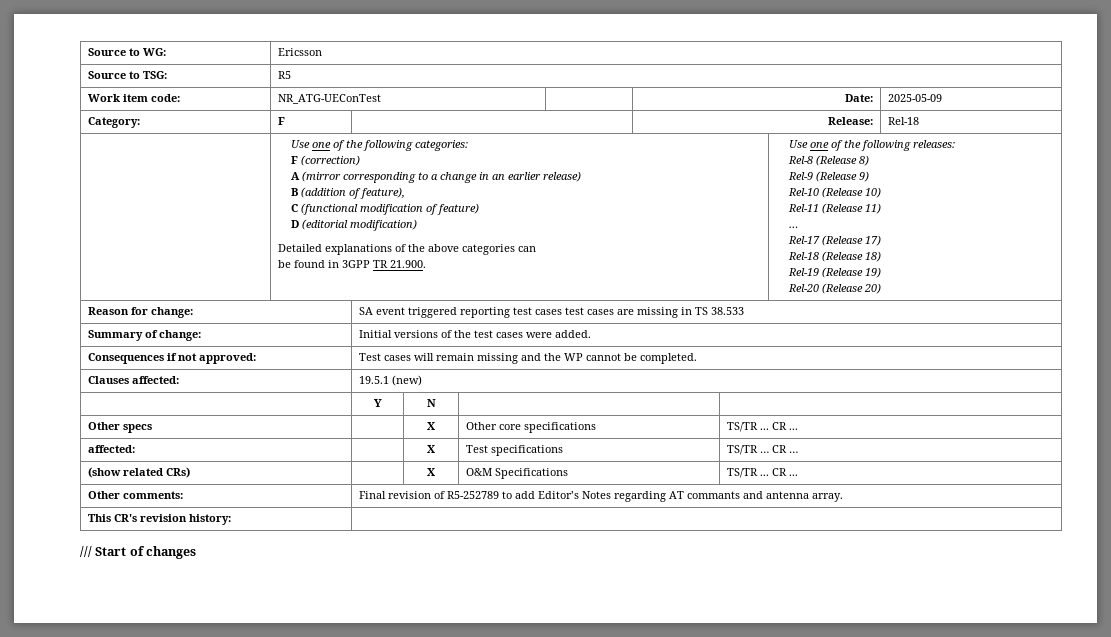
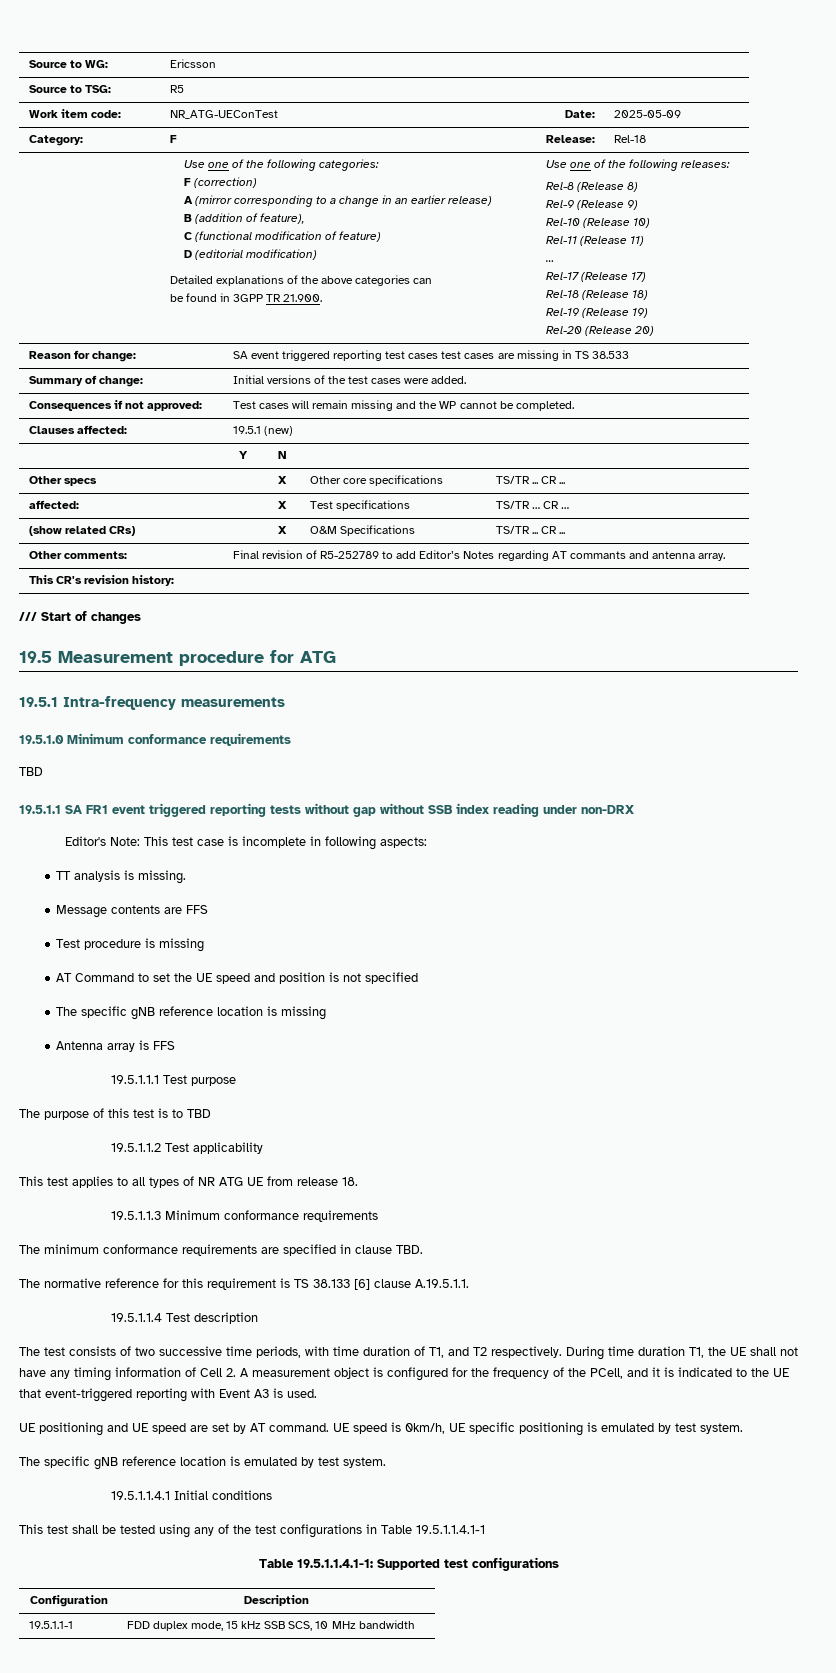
(197, 552) none -> [19,650,336,666] [19,696,285,710] [19,733,291,746] [19,767,43,776] [19,803,634,817] [64,836,427,850] [56,870,187,884] [56,905,209,918] [56,938,205,952] [56,972,419,984] [56,1006,327,1020] [56,1040,176,1052] [110,1075,236,1086] [19,1108,211,1120] [110,1142,263,1154] [19,1176,358,1188] [110,1210,378,1222] [19,1244,423,1256] [19,1278,469,1290] [110,1312,258,1324] [19,1346,798,1360] [19,1367,789,1381] [19,1388,317,1402] [19,1422,743,1436] [19,1456,386,1470] [110,1490,272,1500] [19,1524,485,1538] [258,1557,559,1571] [29,1595,108,1607] [243,1595,309,1606] [28,1621,73,1629] [126,1620,415,1631] // 19.5 Measurement procedure for ATG // 19.5.1 Intra-frequency measurements // 19.5.1.0 Minimum conformance requirements // TBD // 19.5.1.1 SA FR1 event triggered reporting tests without gap without SSB index reading under non-DRX // Editor's Note: This test case is incomplete in following aspects: // TT analysis is missing. // Message contents are FFS // Test procedure is missing // AT Command to set the UE speed and position is not specified // The specific gNB reference location is missing // Antenna array is FFS // 19.5.1.1.1 Test purpose // The purpose of this test is to TBD // 19.5.1.1.2 Test applicability // This test applies to all types of NR ATG UE from release 18. // 19.5.1.1.3 Minimum conformance requirements // The minimum conformance requirements are specified in clause TBD. // The normative reference for this requirement is TS 38.133 [6] clause A.19.5.1.1. // 19.5.1.1.4 Test description // The test consists of two successive time periods, with time duration of T1, and T2 respectively. During time duration T1, the UE shall not have any timing information of Cell 2. A measurement object is configured for the frequency of the PCell, and it is indicated to the UE that event-triggered reporting with Event A3 is used. // UE positioning and UE speed are set by AT command. UE speed is 0km/h, UE specific positioning is emulated by test system. // The specific gNB reference location is emulated by test system. // 19.5.1.1.4.1 Initial conditions // This test shall be tested using any of the test configurations in Table 19.5.1.1.4.1-1 // Table 19.5.1.1.4.1-1: Supported test configurations // Configuration | Description // 19.5.1.1-1 | FDD duplex mode, 15 kHz SSB SCS, 10 MHz bandwidth

